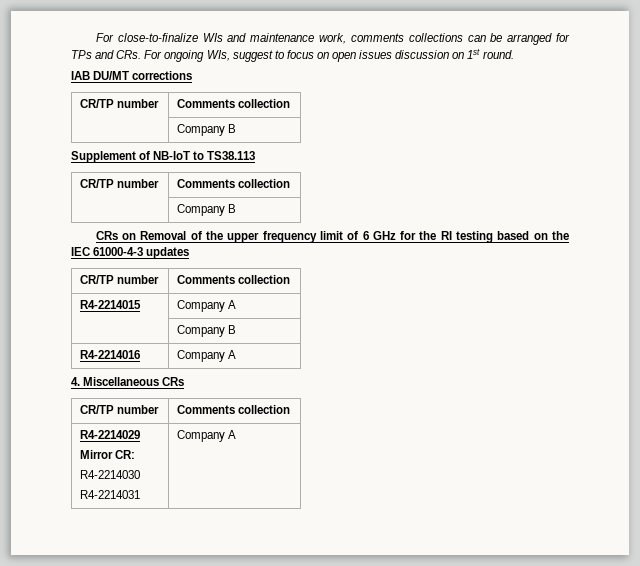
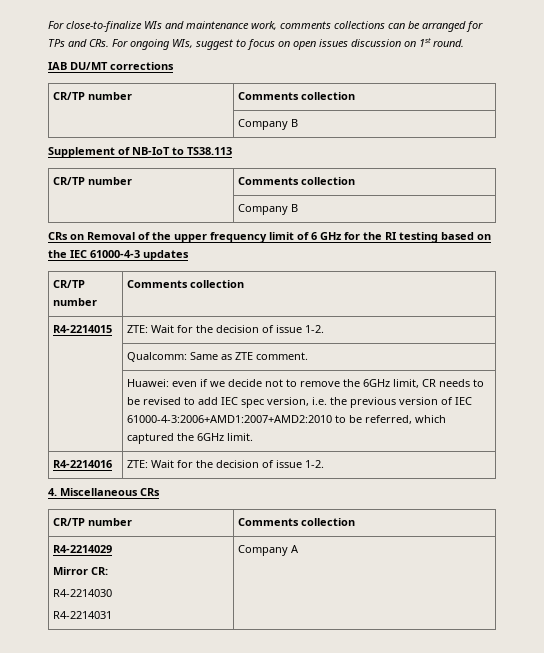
[176,300,236,312] [176,325,236,337] [79,350,140,359] [176,350,236,362] Company A // | Company B // R4-2214016 | Company A -> [127,325,325,333] [127,352,309,362] [127,379,485,388] [127,397,473,408] [127,415,447,424] [127,433,254,444] [53,460,113,468] [127,460,325,468] ZTE: Wait for the decision of issue 1-2. // | Qualcomm: Same as ZTE comment. // | Huawei: even if we decide not to remove the 6GHz limit, CR needs to be revised to add IEC spec version, i.e. the previous version of IEC 61000-4-3:2006+AMD1:2007+AMD2:2010 to be referred, which captured the 6GHz limit. // R4-2214016 | ZTE: Wait for the decision of issue 1-2.

